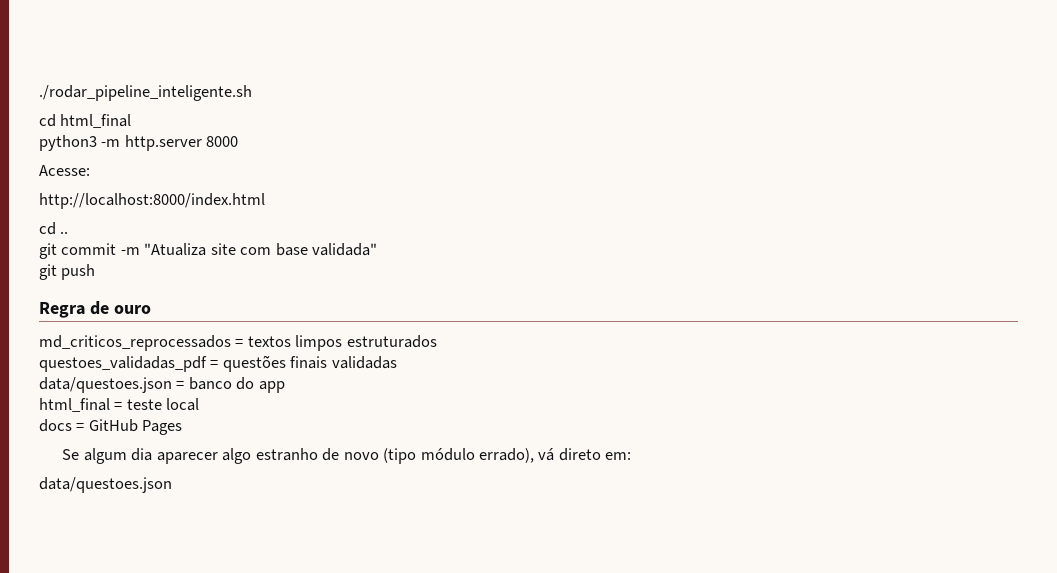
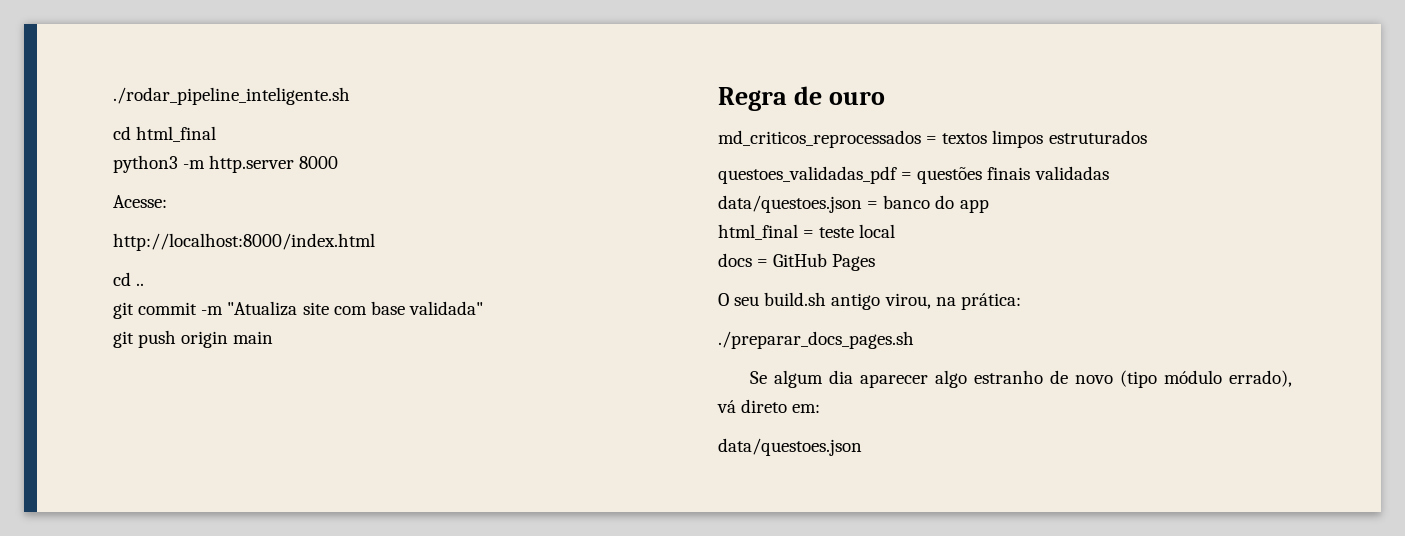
(96, 272) none -> [181,331,274,348] origin main
(183, 427) none -> [718,292,1021,310] [718,331,914,349] // O seu build.sh antigo virou, na prática: // ./preparar_docs_pages.sh

